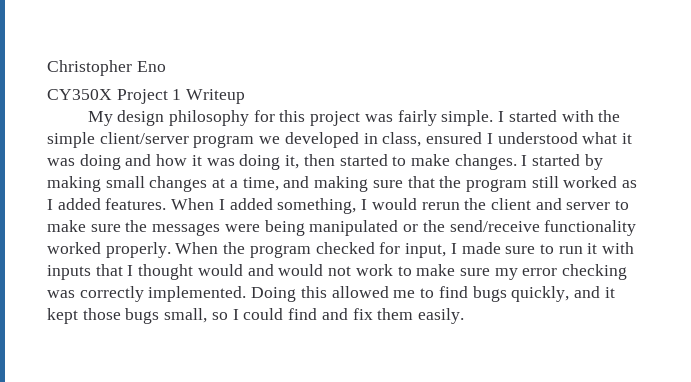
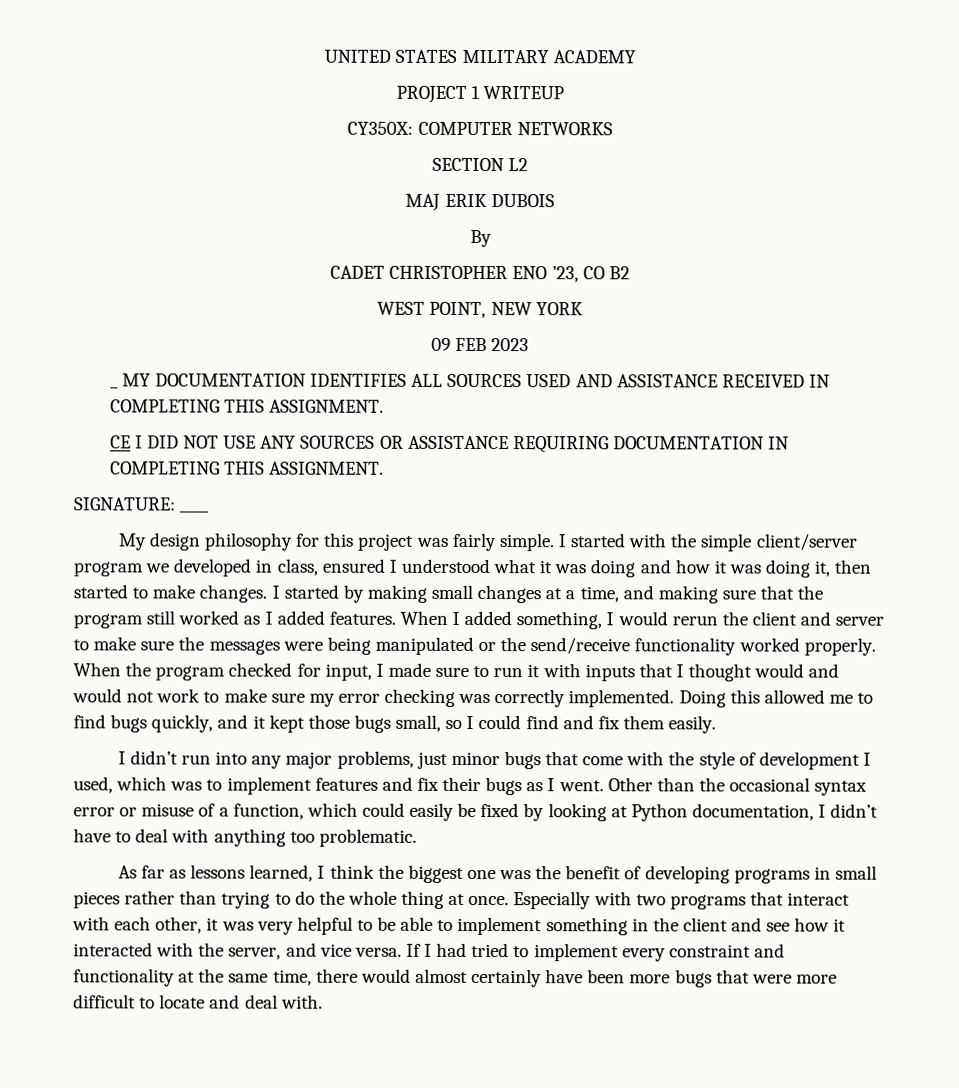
[47,60,166,76] [47,89,246,104] Christopher Eno // CY350X Project 1 Writeup -> [324,49,636,64] [395,85,565,103] [347,121,613,136] [431,157,529,172] [405,193,555,211] [469,229,492,248] [330,265,630,283] [377,301,583,319] [430,337,530,352] [109,373,830,389] [109,399,384,413] [109,435,790,454] [109,461,384,475] [74,497,211,513] UNITED STATES MILITARY ACADEMY // PROJECT 1 WRITEUP // CY350X: COMPUTER NETWORKS // SECTION L2 // MAJ ERIK DUBOIS // By // CADET CHRISTOPHER ENO ’23, CO B2 // WEST POINT, NEW YORK // 09 FEB 2023 // _ MY DOCUMENTATION IDENTIFIES ALL SOURCES USED AND ASSISTANCE RECEIVED IN COMPLETING THIS ASSIGNMENT. // CE I DID NOT USE ANY SOURCES OR ASSISTANCE REQUIRING DOCUMENTATION IN COMPLETING THIS ASSIGNMENT. // SIGNATURE: ____
(464, 316) none -> [117,750,872,770] [73,776,868,796] [73,802,879,822] [73,828,417,847] [117,864,878,884] [73,890,851,910] [72,916,847,936] [73,942,785,962] [73,968,837,988] [73,994,323,1009] // I didn’t run into any major problems, just minor bugs that come with the style of development I used, which was to implement features and fix their bugs as I went. Other than the occasional syntax error or misuse of a function, which could easily be fixed by looking at Python documentation, I didn’t have to deal with anything too problematic. // As far as lessons learned, I think the biggest one was the benefit of developing programs in small pieces rather than trying to do the whole thing at once. Especially with two programs that interact with each other, it was very helpful to be able to implement something in the client and see how it interacted with the server, and vice versa. If I had tried to implement every constraint and functionality at the same time, there would almost certainly have been more bugs that were more difficult to locate and deal with.

